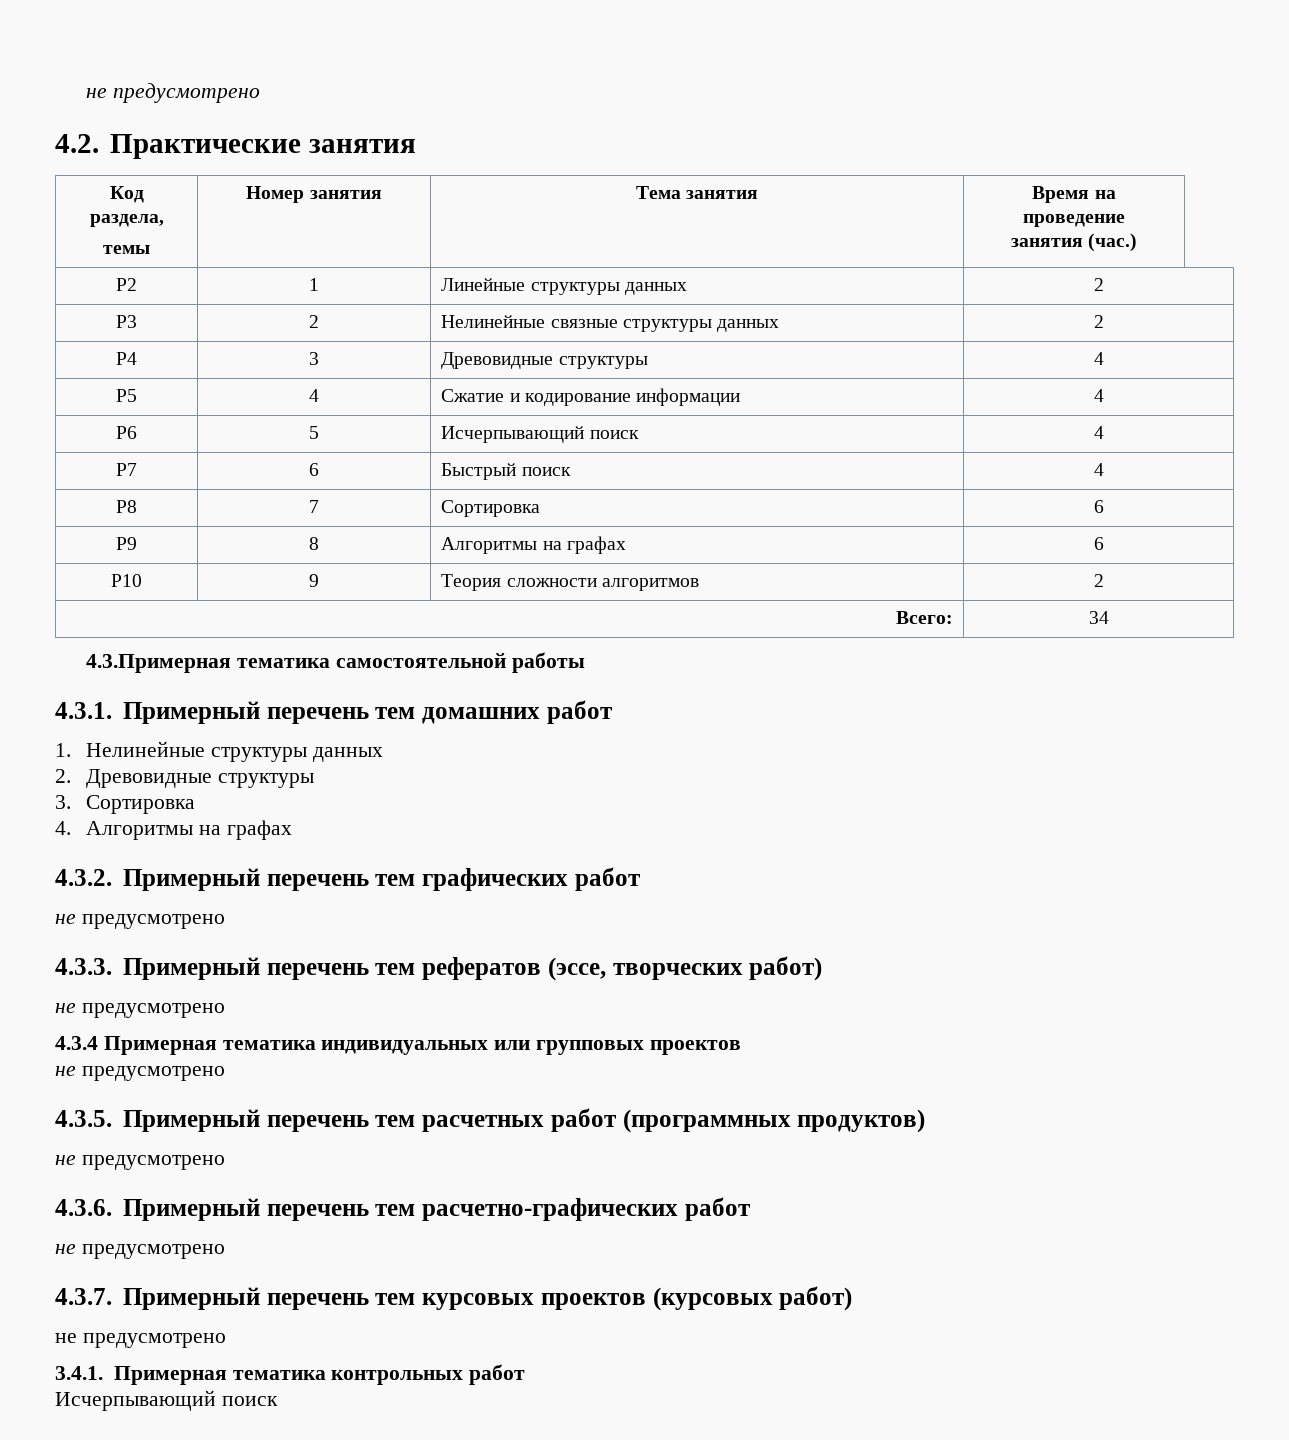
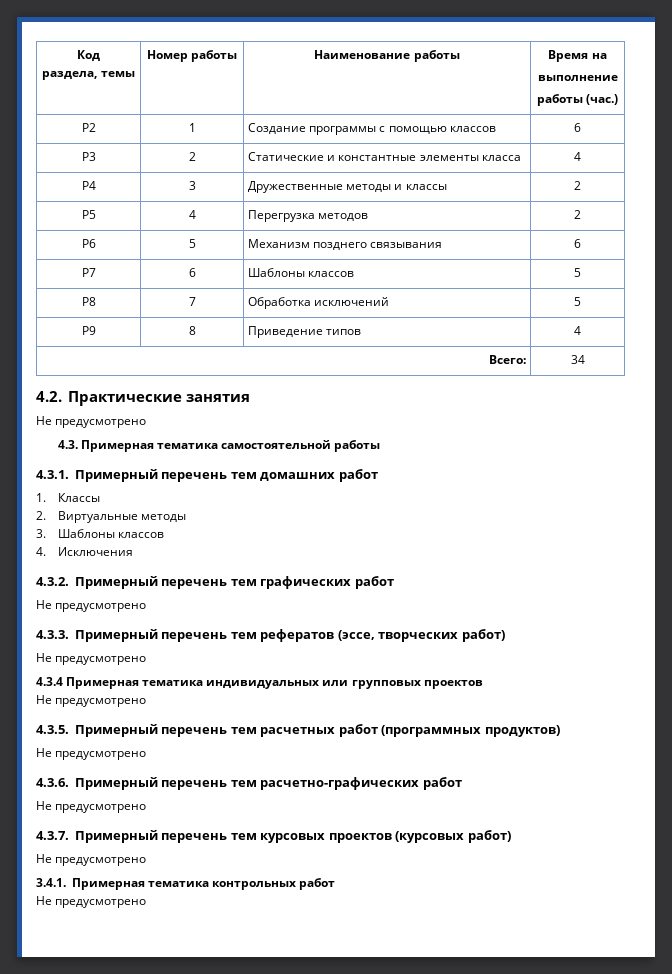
[86,83,261,103] [55,134,416,159] не предусмотрено // 4.2. Практические занятия // -> (77, 55) none
(164, 220) // -> (98, 75) none
[309,190,382,199] [635,186,759,199] занятия | Тема занятия -> [191,50,238,62] [314,50,460,62] работы | Наименование работы
[1023,214,1125,227] [1010,238,1083,247] проведение // занятия -> [537,75,618,81] [536,94,583,106] выполнение // работы
[441,278,687,295] [1093,278,1104,291] [116,315,137,328] [309,315,319,328] [441,315,780,332] [1093,315,1104,328] [116,352,137,365] [309,352,319,365] [441,352,648,369] [1093,352,1104,365] [116,389,137,402] [309,389,319,402] [441,388,741,406] [1093,389,1104,402] [116,426,137,439] [309,426,319,439] [441,426,639,443] [1093,426,1104,439] Линейные структуры данных | 2 // Р3 | 2 | Нелинейные связные структуры данных | 2 // Р4 | 3 | Древовидные структуры | 4 // Р5 | 4 | Сжатие и кодирование информации | 4 // Р6 | 5 | Исчерпывающий поиск | 4 -> [248,123,496,135] [574,123,581,132] [81,152,96,161] [188,152,196,161] [248,152,521,161] [574,152,581,161] [81,181,96,190] [188,181,196,190] [248,181,447,193] [574,181,581,190] [81,210,96,219] [188,210,196,219] [248,210,369,222] [574,210,581,219] [81,239,96,248] [188,239,196,248] [248,239,443,250] [574,239,581,248] Создание программы с помощью классов | 6 // P3 | 2 | Статические и константные элементы класса | 4 // P4 | 3 | Дружественные методы и классы | 2 // P5 | 4 | Перегрузка методов | 2 // P6 | 5 | Механизм позднего связывания | 6
[441,463,571,480] [1093,463,1104,476] Быстрый поиск | 4 -> [248,268,355,277] [574,268,581,277] Шаблоны классов | 5
[441,500,541,517] [1093,500,1104,513] Сортировка | 6 -> [248,297,390,309] [574,297,581,306] Обработка исключений | 5
[441,536,626,554] [1093,537,1104,550] [111,574,142,587] [309,574,319,587] [441,574,699,591] [1093,574,1104,587] [895,611,953,624] [1088,611,1109,624] [86,654,232,673] Алгоритмы на графах | 6 // Р10 | 9 | Теория сложности алгоритмов | 2 // Всего: | 34 // 4.3.Примерная -> [248,326,362,338] [574,326,581,335] [488,355,526,364] [570,355,585,364] [36,391,250,406] [36,416,147,428] [57,440,155,452] Приведение типов | 4 // Всего: | 34 // 4.2. Практические занятия // Не предусмотрено // 4.3. Примерная
[86,741,383,762] Нелинейные структуры данных -> [57,493,100,502] Классы
[86,769,315,788] Древовидные структуры -> [57,511,187,523] Виртуальные методы
[86,795,196,814] Сортировка -> [57,529,165,538] Шаблоны классов
[86,820,292,840] Алгоритмы на графах -> [57,547,133,556] Исключения
[55,914,76,924] не -> [36,600,52,609] Не
[55,1003,76,1013] не -> [36,653,52,662] Не
[55,1066,76,1076] не -> [36,695,52,704] Не
[55,1155,76,1165] не -> [36,748,52,757] Не
[55,1244,76,1254] не -> [36,801,52,810] Не
[55,1333,77,1343] не -> [36,854,52,863] Не
[55,1390,278,1411] Исчерпывающий поиск -> [36,896,147,908] Не предусмотрено

